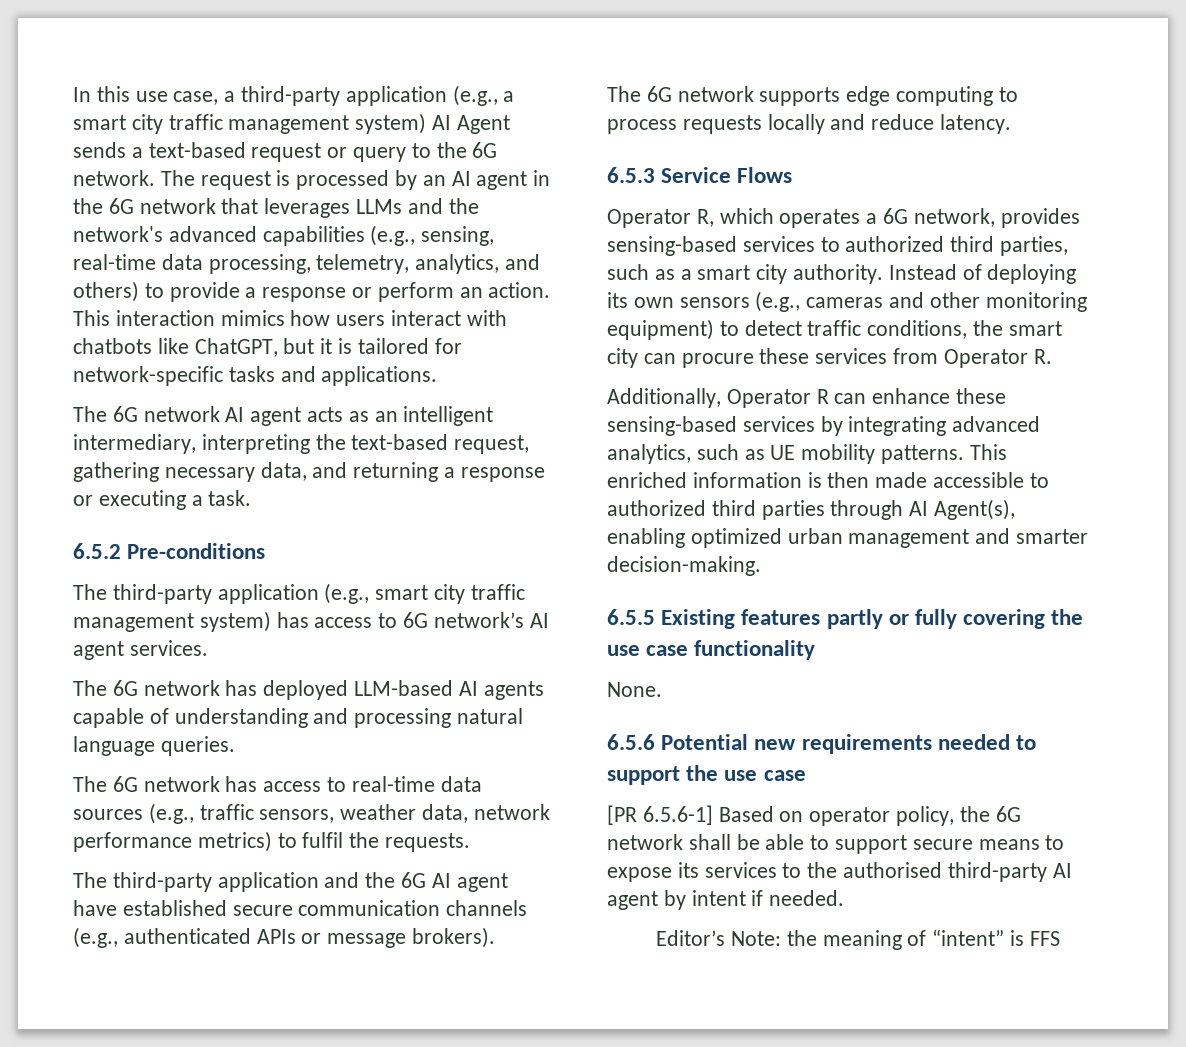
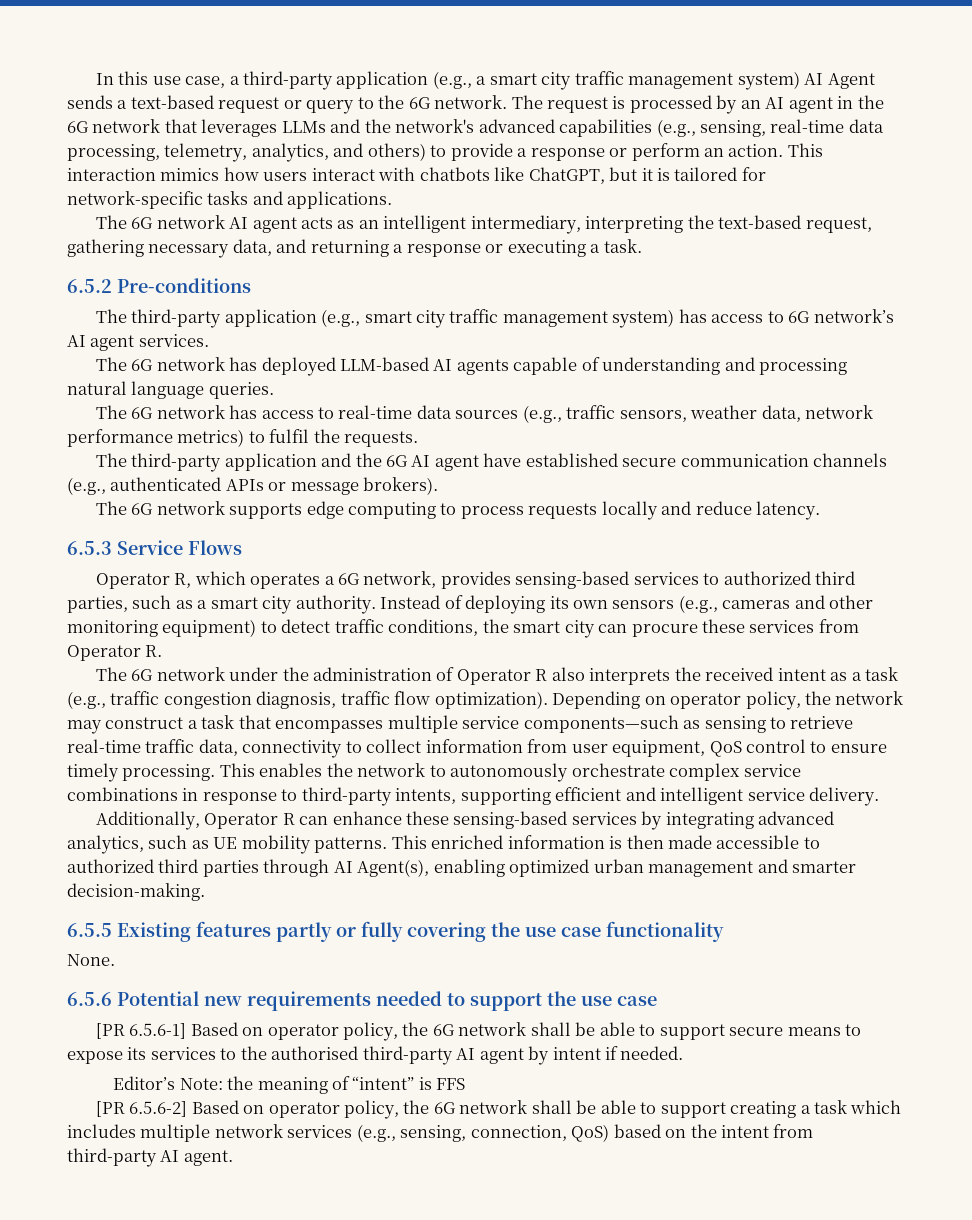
(1052, 356) none -> [95,667,898,685] [67,691,904,710] [67,715,854,734] [67,739,887,758] [67,763,801,782] [67,787,880,806] // The 6G network under the administration of Operator R also interprets the received intent as a task (e.g., traffic congestion diagnosis, traffic flow optimization). Depending on operator policy, the network may construct a task that encompasses multiple service components—such as sensing to retrieve real-time traffic data, connectivity to collect information from user equipment, QoS control to ensure timely processing. This enables the network to autonomously orchestrate complex service combinations in response to third-party intents, supporting efficient and intelligent service delivery.
(1060, 938) none -> [95,1100,902,1119] [67,1124,814,1142] [67,1148,233,1167] // [PR 6.5.6-2] Based on operator policy, the 6G network shall be able to support creating a task which includes multiple network services (e.g., sensing, connection, QoS) based on the intent from third-party AI agent.

